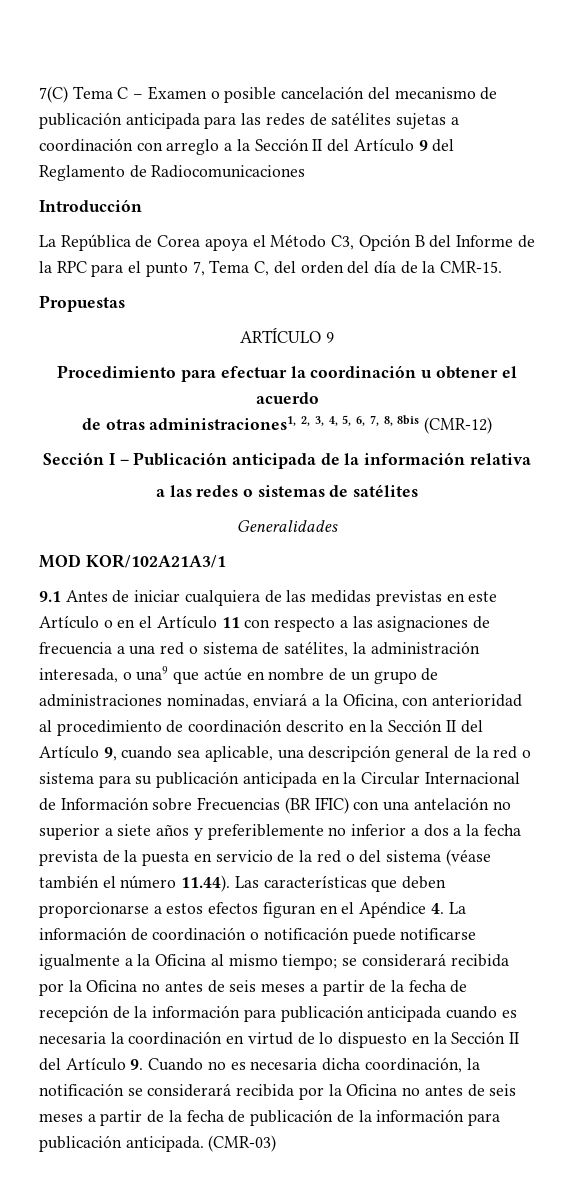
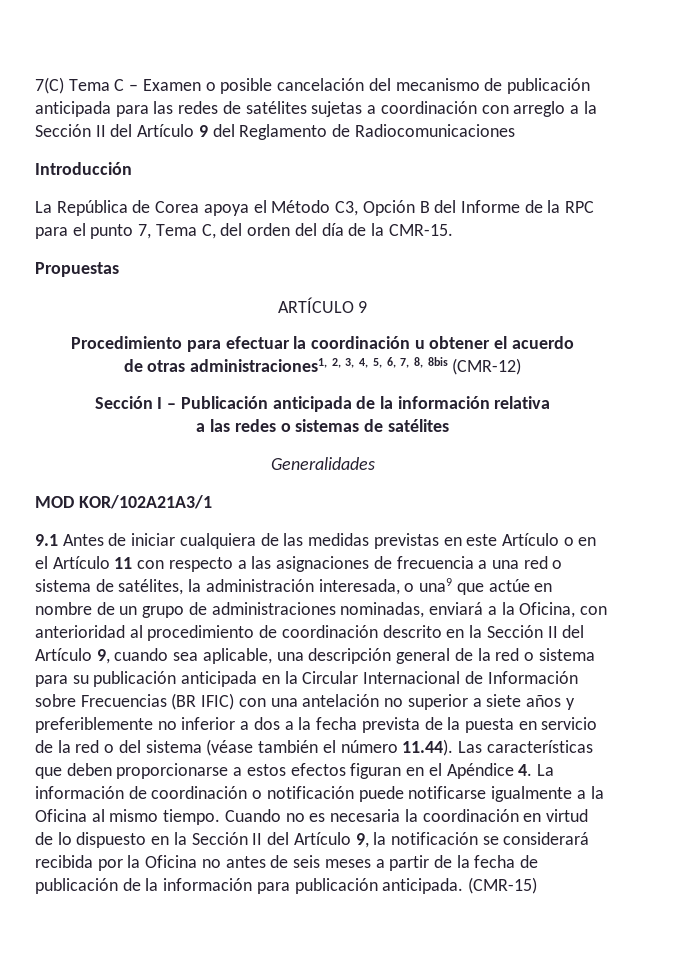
[282,953,509,970] [39,980,468,996] [39,1005,498,1022] tiempo; se considerará recibida por la Oficina no antes de seis meses a partir de la fecha de recepción de la información para publicación anticipada cuando -> [163,809,305,825] tiempo. Cuando no
[130,1057,462,1073] 9. Cuando no es necesaria dicha coordinación, -> [355,833,369,848] 9,
[208,1135,277,1152] (CMR-03) -> [468,877,538,894] (CMR-15)

